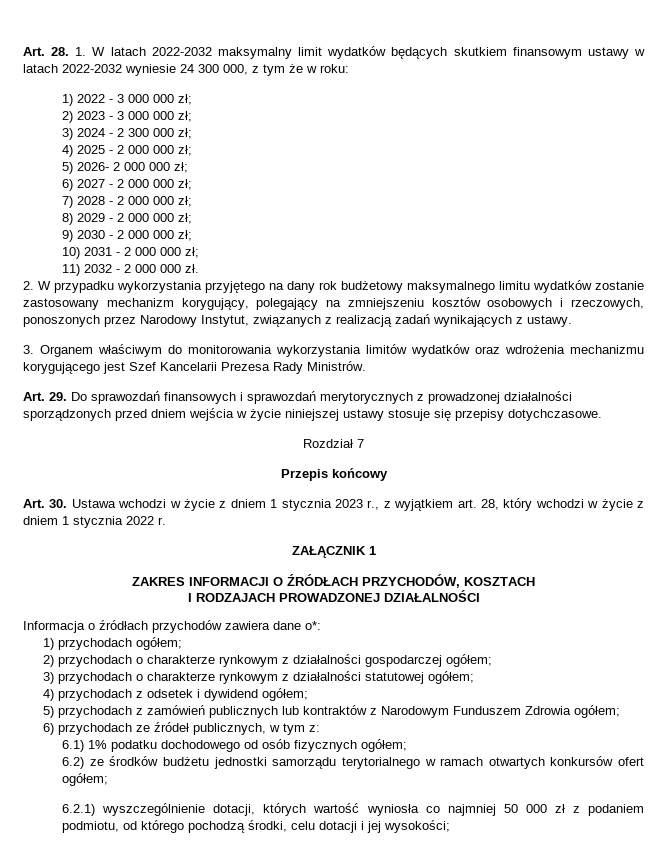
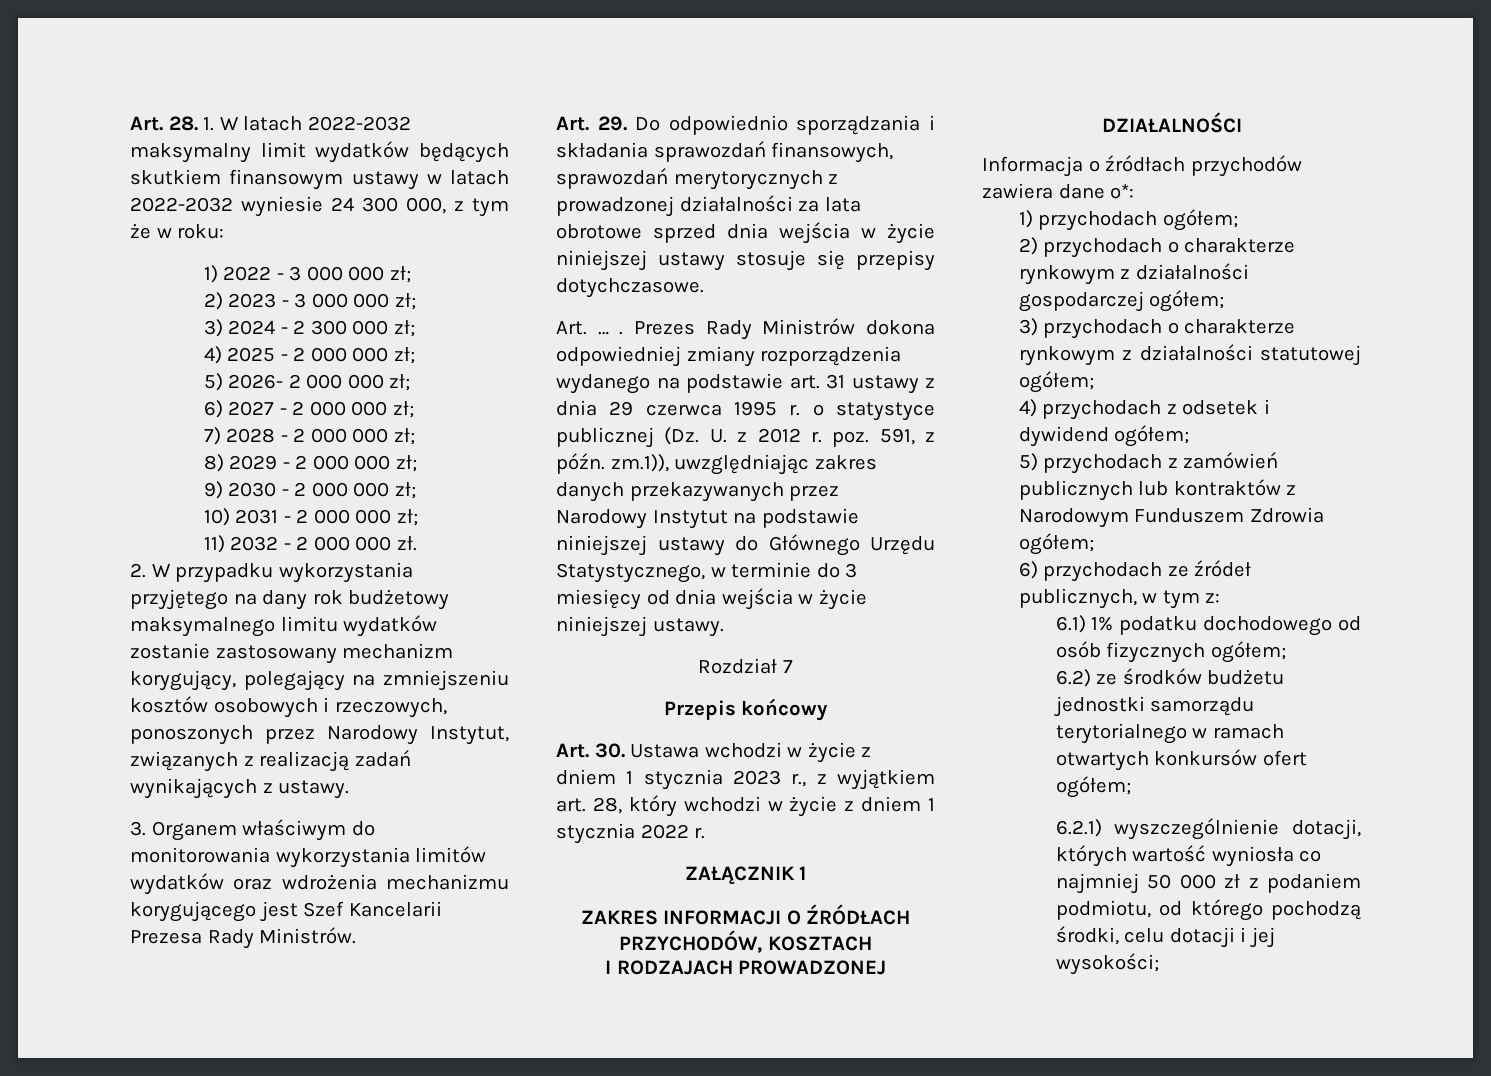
[91,391,243,404] sprawozdań finansowych i -> [668,115,935,135] [556,141,894,163] odpowiednio sporządzania i składania sprawozdań finansowych,
[23,409,186,421] sporządzonych przed dniem -> [798,197,861,212] [556,223,768,243] za lata obrotowe sprzed dnia
(602, 415) none -> [556,318,935,340] [556,346,902,367] [556,373,935,394] [556,400,935,421] [556,427,935,448] [556,453,877,475] [556,482,840,502] [556,508,859,529] [556,534,935,556] [556,562,858,583] [556,588,867,610] [556,616,724,637] // Art. … . Prezes Rady Ministrów dokona odpowiedniej zmiany rozporządzenia wydanego na podstawie art. 31 ustawy z dnia 29 czerwca 1995 r. o statystyce publicznej (Dz. U. z 2012 r. poz. 591, z późn. zm.1)), uwzględniając zakres danych przekazywanych przez Narodowy Instytut na podstawie niniejszej ustawy do Głównego Urzędu Statystycznego, w terminie do 3 miesięcy od dnia wejścia w życie niniejszej ustawy.

